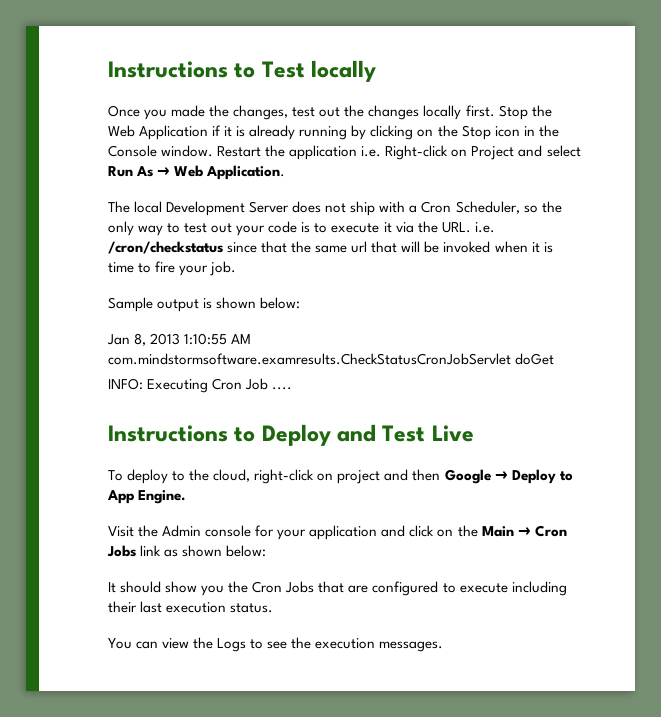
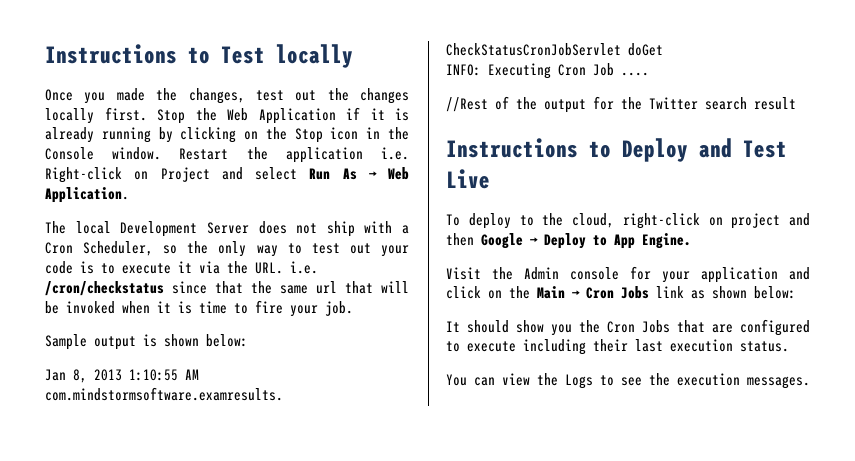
(293, 388) none -> [446,96,796,113] // //Rest of the output for the Twitter search result

